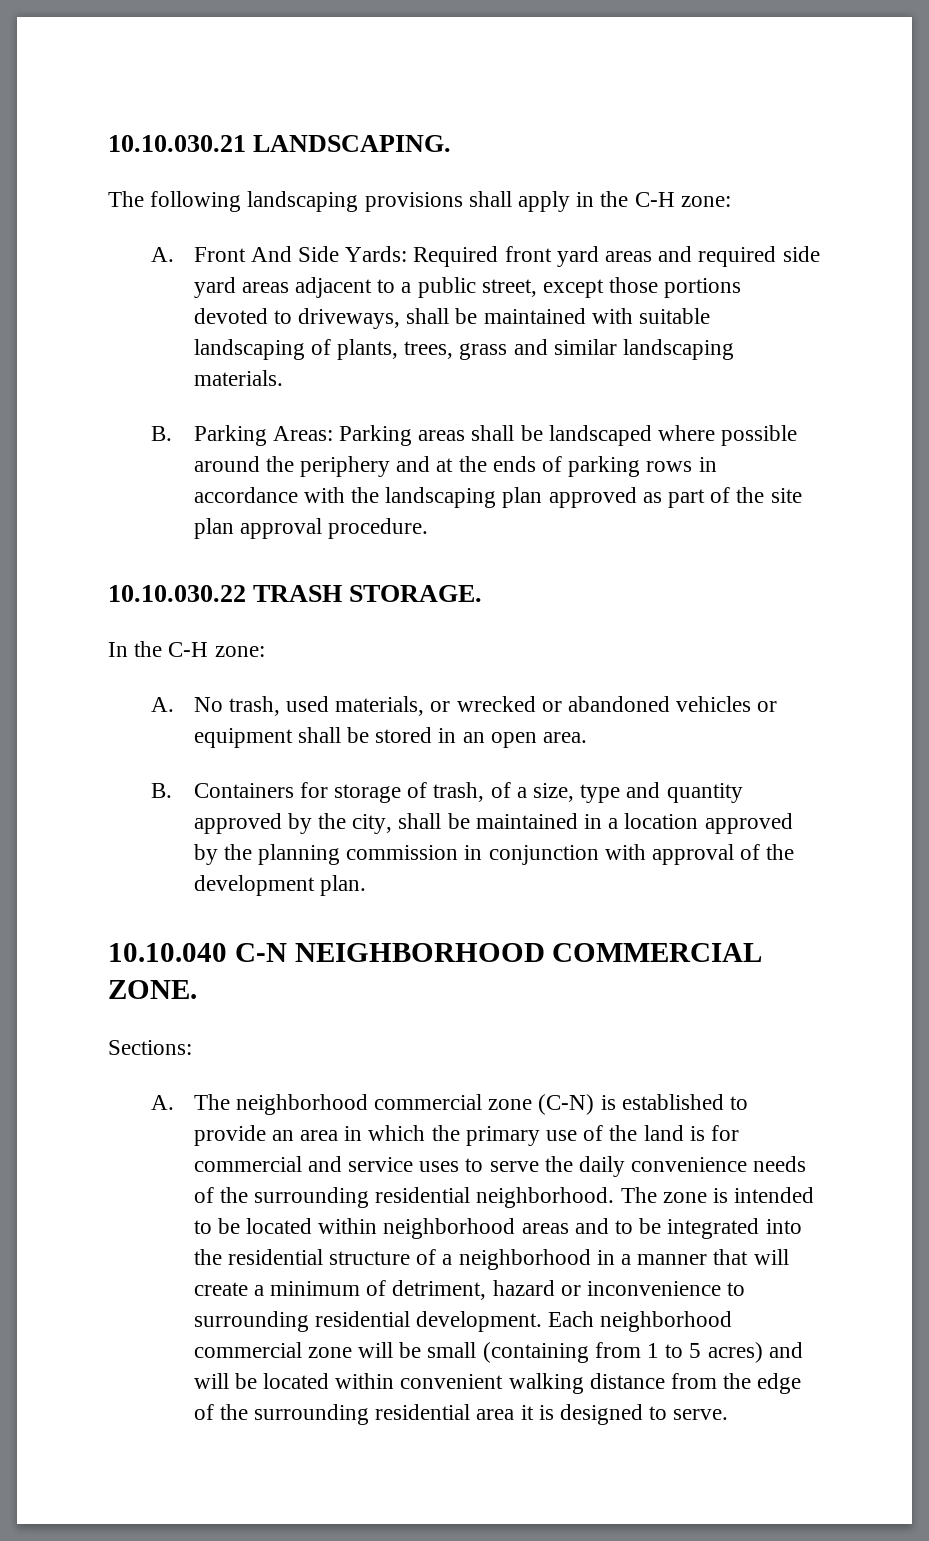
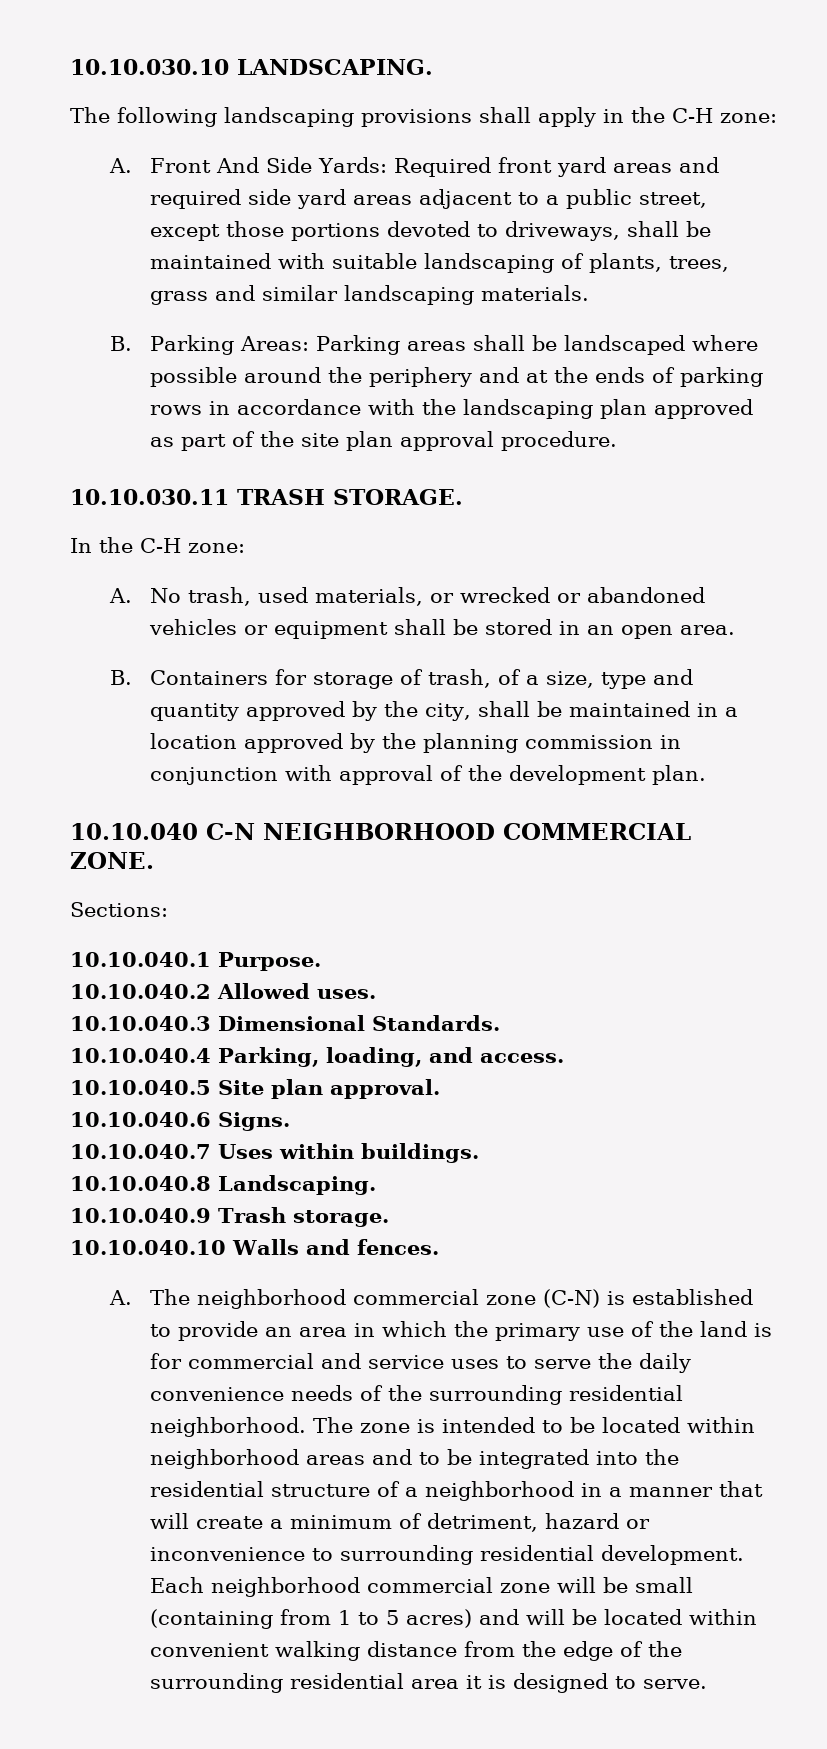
[108,135,246,152] 10.10.030.21 -> [70,59,229,75] 10.10.030.10
[108,585,246,602] 10.10.030.22 -> [70,489,229,505] 10.10.030.11
(192, 1047) none -> [70,952,321,971] [70,983,376,999] [70,1015,500,1031] [70,1047,564,1067] [70,1079,440,1099] [70,1112,290,1131] [70,1143,479,1163] [70,1175,376,1195] [70,1207,389,1227] [70,1239,439,1255] // 10.10.040.1 Purpose. // 10.10.040.2 Allowed uses. // 10.10.040.3 Dimensional Standards. // 10.10.040.4 Parking, loading, and access. // 10.10.040.5 Site plan approval. // 10.10.040.6 Signs. // 10.10.040.7 Uses within buildings. // 10.10.040.8 Landscaping. // 10.10.040.9 Trash storage. // 10.10.040.10 Walls and fences.

